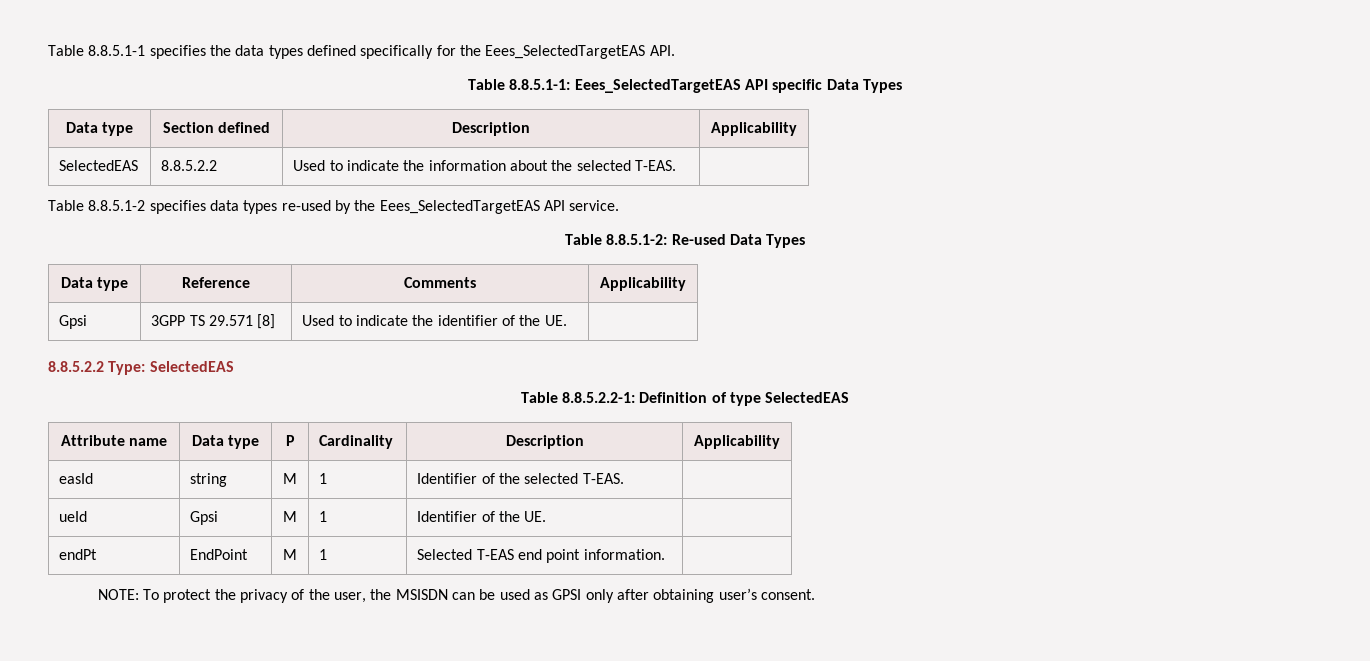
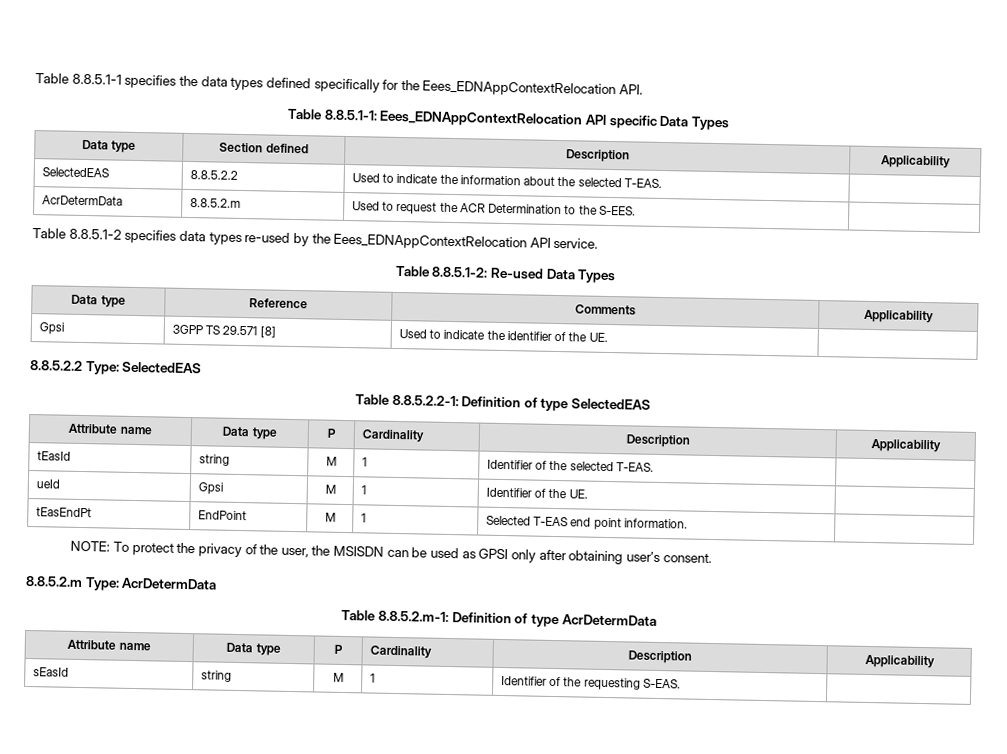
[485,45,646,59] Eees_SelectedTargetEAS -> [422,80,617,98] Eees_EDNAppContextRelocation
[574,79,741,93] Eees_SelectedTargetEAS -> [379,110,584,128] Eees_EDNAppContextRelocation
(676, 165) none -> [41,195,123,206] [189,197,241,208] [351,201,636,216] // AcrDetermData | 8.8.5.2.m | Used to request the ACR Determination to the S-EES. |
[379,200,540,214] Eees_SelectedTargetEAS -> [333,233,528,251] Eees_EDNAppContextRelocation
[59,473,94,484] easId -> [36,451,71,461] tEasId
[59,549,98,560] endPt -> [35,507,92,518] tEasEndPt
(815, 594) none -> [25,575,218,591] [341,609,657,628] [67,639,151,651] [226,642,281,656] [333,644,343,654] [369,645,432,659] [628,650,692,664] [864,654,935,669] [32,667,69,677] [200,670,232,682] [332,672,344,683] [369,673,375,683] [500,675,681,691] // 8.8.5.2.m Type: AcrDetermData // Table 8.8.5.2.m-1: Definition of type AcrDetermData // Attribute name | Data type | P | Cardinality | Description | Applicability // sEasId | string | M | 1 | Identifier of the requesting S-EAS. |

